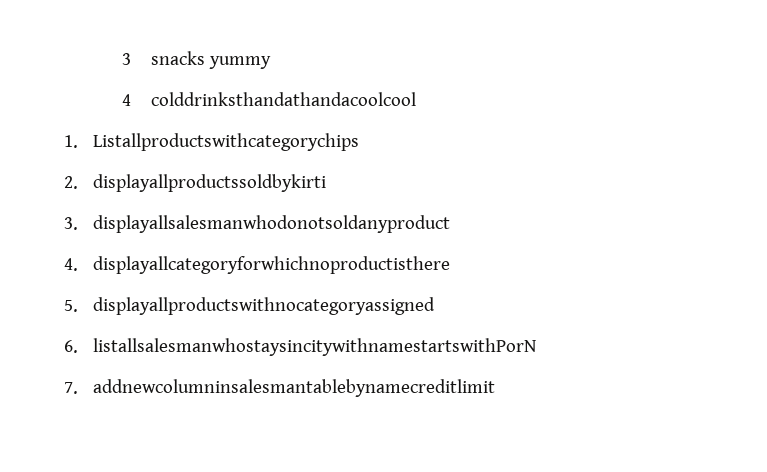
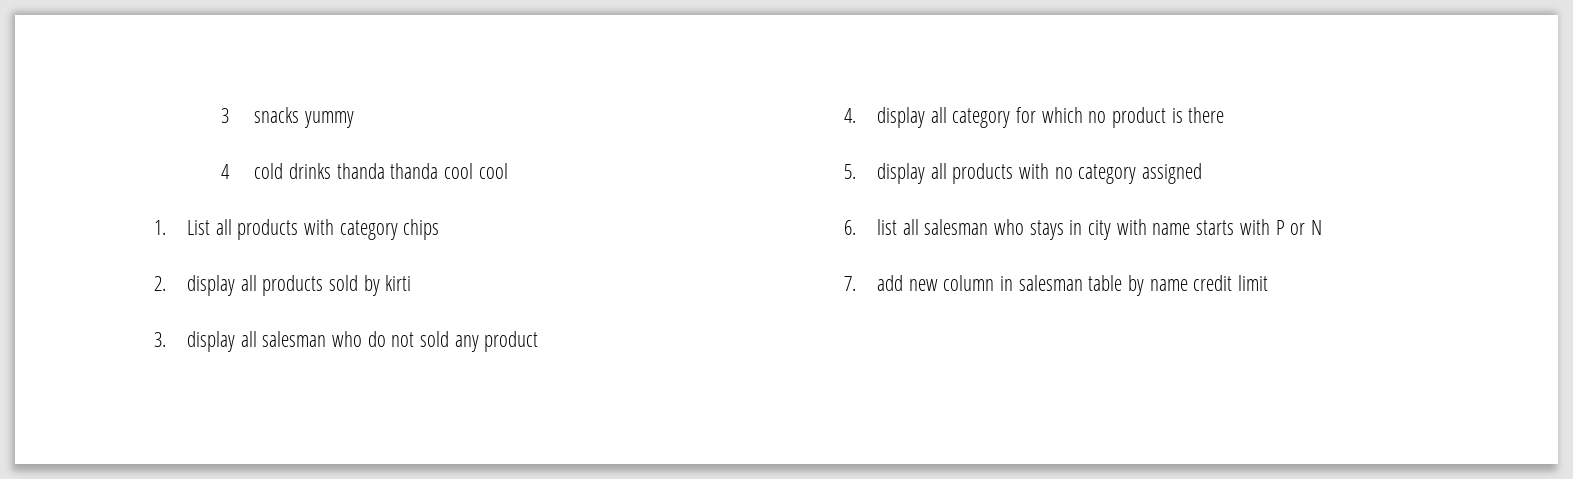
[150,92,416,106] [63,133,359,151] [63,174,326,192] [63,215,450,233] [63,256,450,274] [63,297,435,315] [63,338,536,356] [63,379,495,397] colddrinksthandathandacoolcool // 1. Listallproductswithcategorychips // 2. displayallproductssoldbykirti // 3. displayallsalesmanwhodonotsoldanyproduct // 4. displayallcategoryforwhichnoproductisthere // 5. displayallproductswithnocategoryassigned // 6. listallsalesmanwhostaysincitywithnamestartswithPorN // 7. addnewcolumninsalesmantablebynamecreditlimit -> [254,163,508,179] [153,219,440,240] [153,275,412,296] [153,331,539,352] [843,107,1225,128] [843,163,1203,184] [843,219,1322,240] [843,275,1269,296] cold drinks thanda thanda cool cool // 1. List all products with category chips // 2. display all products sold by kirti // 3. display all salesman who do not sold any product // 4. display all category for which no product is there // 5. display all products with no category assigned // 6. list all salesman who stays in city with name starts with P or N // 7. add new column in salesman table by name credit limit

